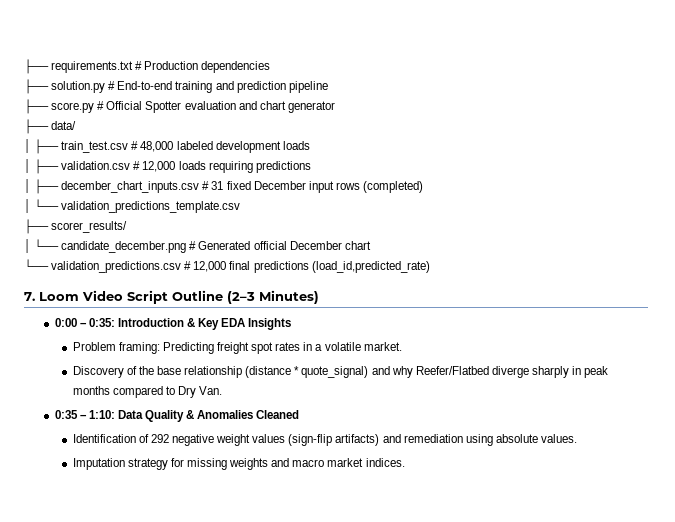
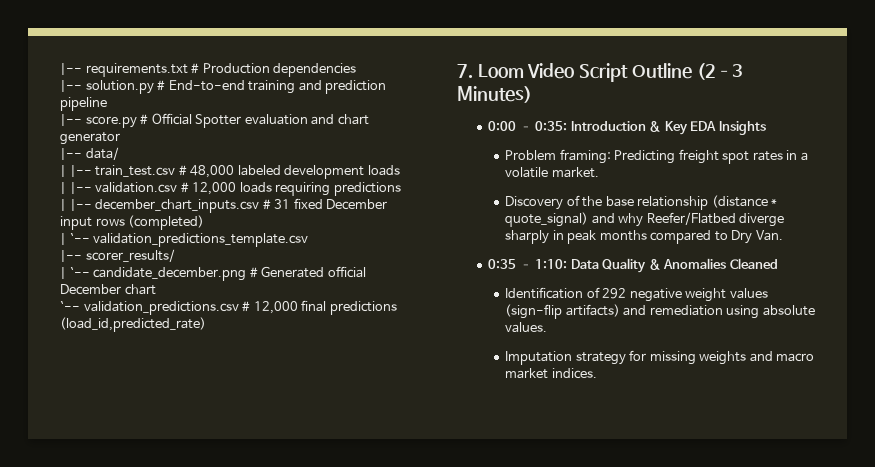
[24,59,49,74] ├── -> [60,63,82,75] |--
[24,79,49,94] ├── -> [60,80,82,92] |--
[24,99,49,114] ├── -> [60,114,82,126] |--
[24,119,49,134] ├── -> [60,148,82,160] |--
[24,139,60,154] │ ├── -> [60,165,92,177] | |--
[24,159,60,174] │ ├── -> [60,182,92,194] | |--
[24,179,60,194] │ ├── -> [60,199,92,211] | |--
[24,199,60,213] │ └── -> [60,233,90,245] | `--
[24,219,49,234] ├── -> [60,250,82,262] |--
[24,239,60,253] │ └── -> [60,267,90,279] | `--
[24,259,49,270] └── -> [60,301,80,311] `--

